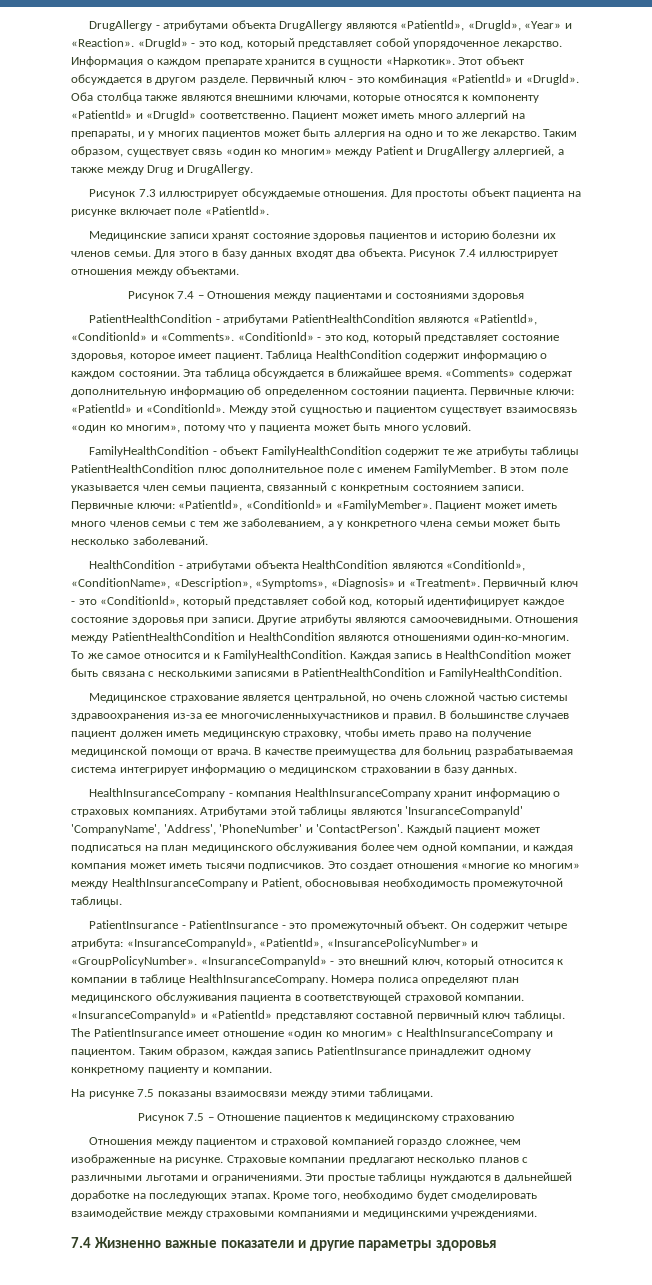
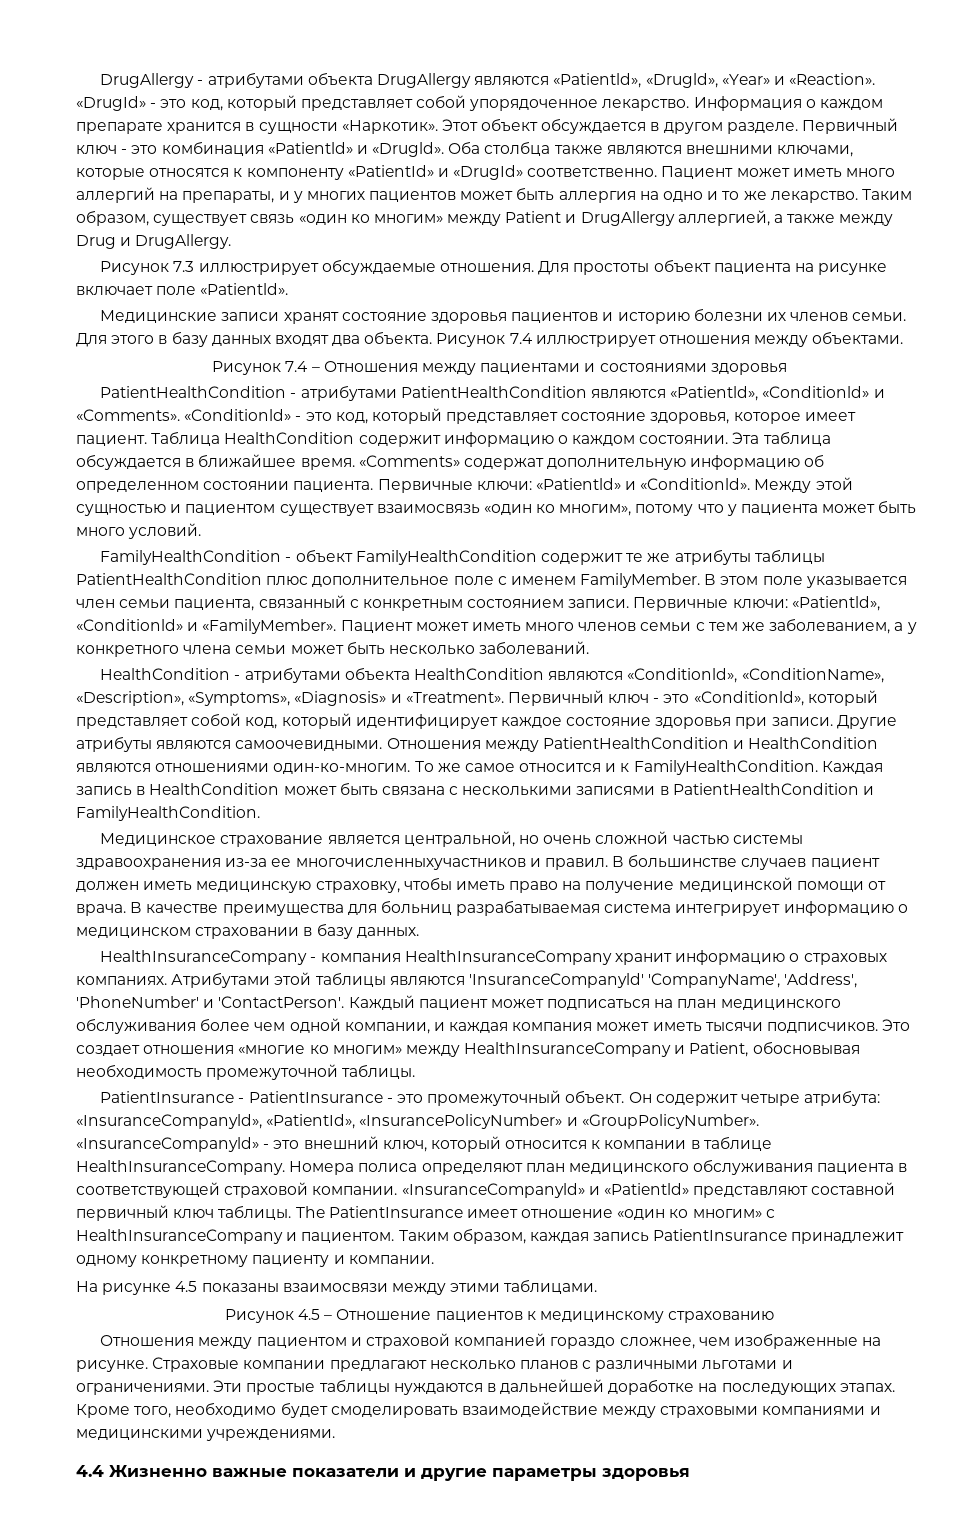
[137,1089,155,1097] 7.5 -> [175,1281,198,1292] 4.5
[187,1113,205,1121] 7.5 -> [298,1309,321,1320] 4.5
[71,1237,91,1248] 7.4 -> [76,1465,104,1477] 4.4

